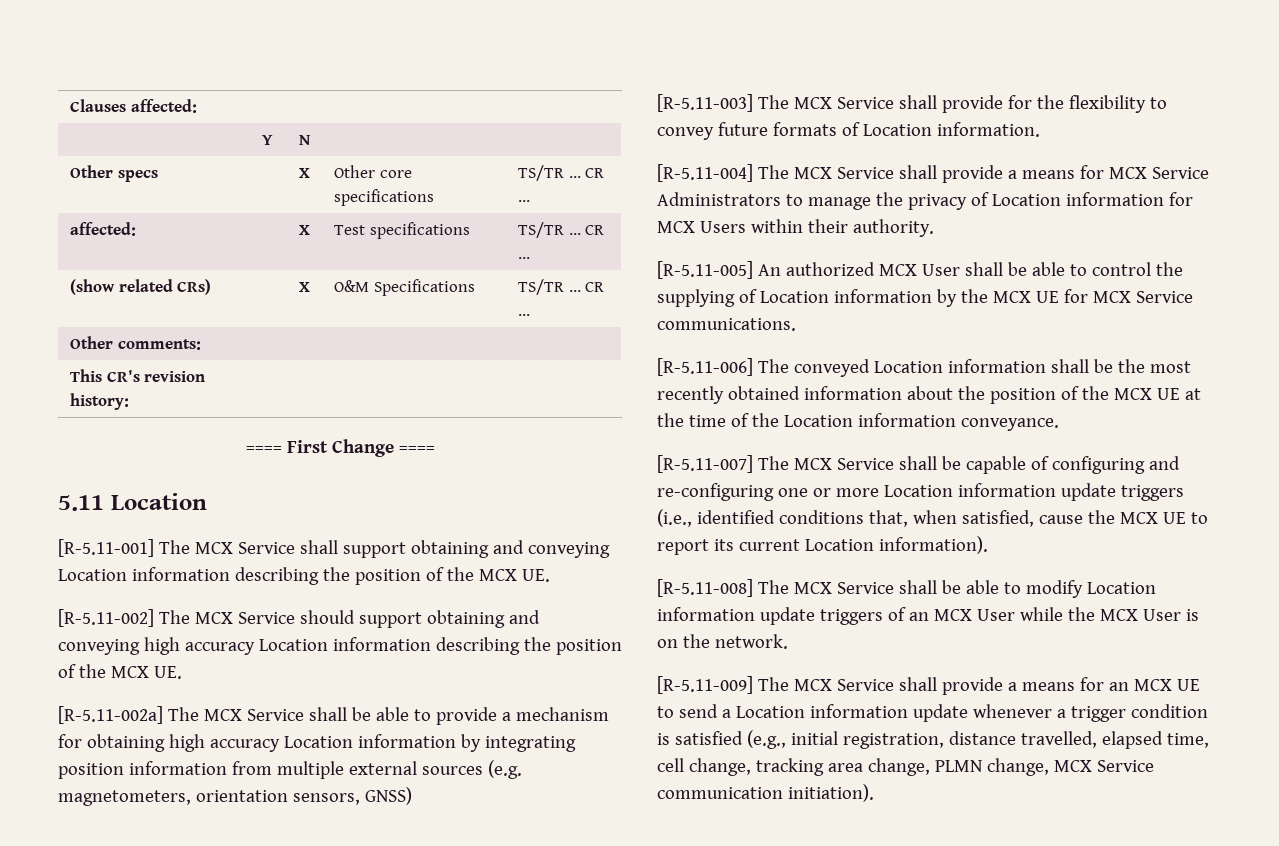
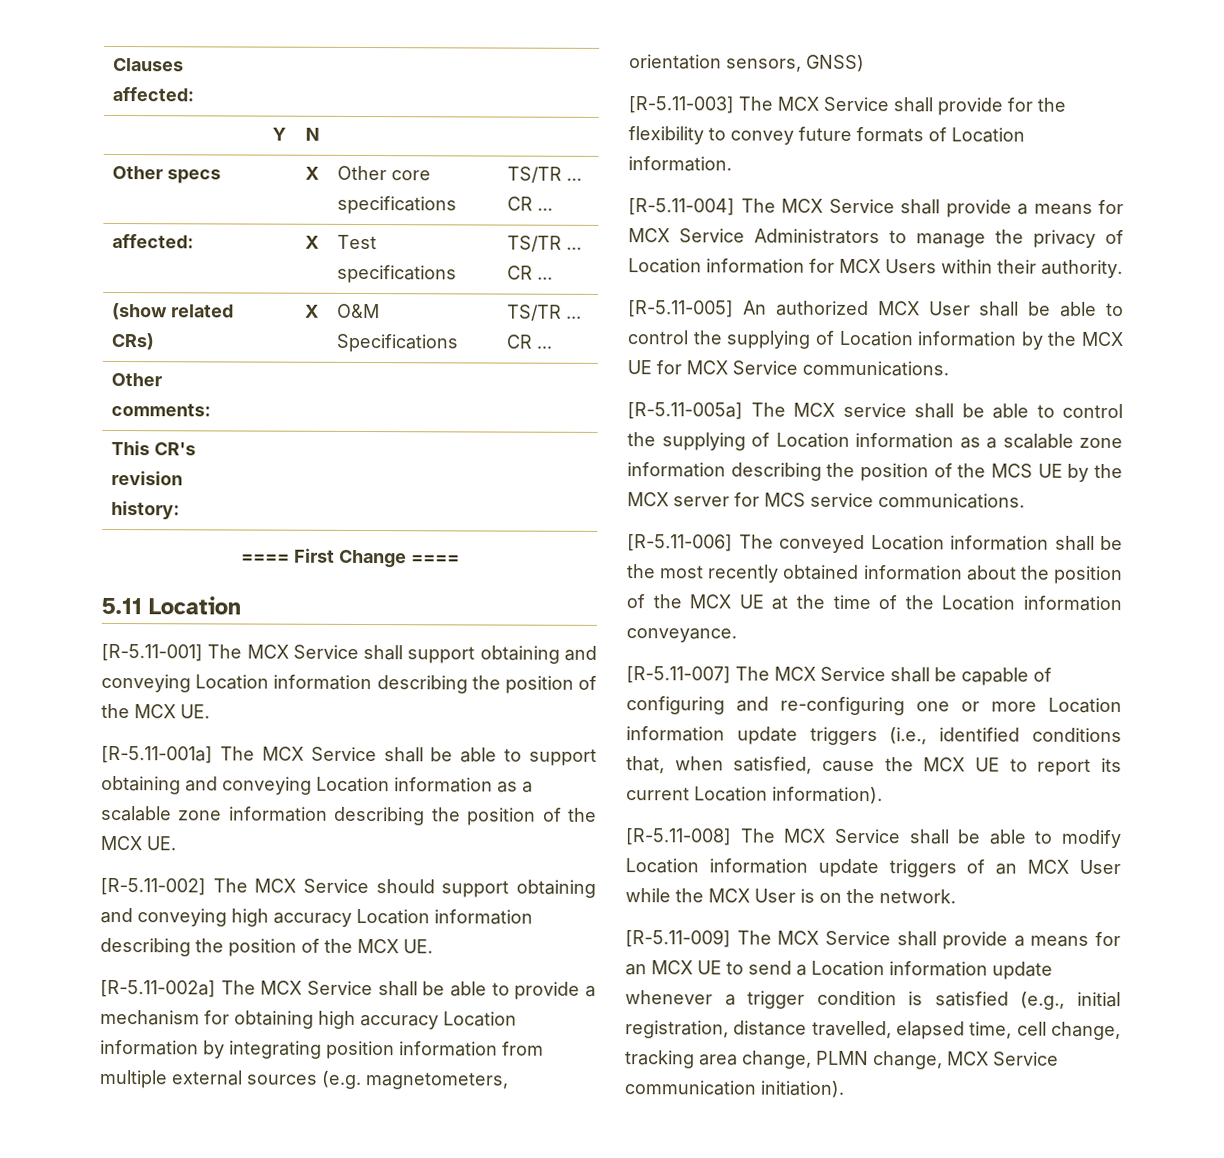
(550, 575) none -> [101,745,597,766] [101,775,533,795] [101,805,597,826] [100,835,176,851] // [R-5.11-001a] The MCX Service shall be able to support obtaining and conveying Location information as a scalable zone information describing the position of the MCX UE.
(796, 324) none -> [627,402,1123,420] [627,432,1123,451] [627,462,1123,482] [627,492,1025,509] // [R-5.11-005a] The MCX service shall be able to control the supplying of Location information as a scalable zone information describing the position of the MCS UE by the MCX server for MCS service communications.

